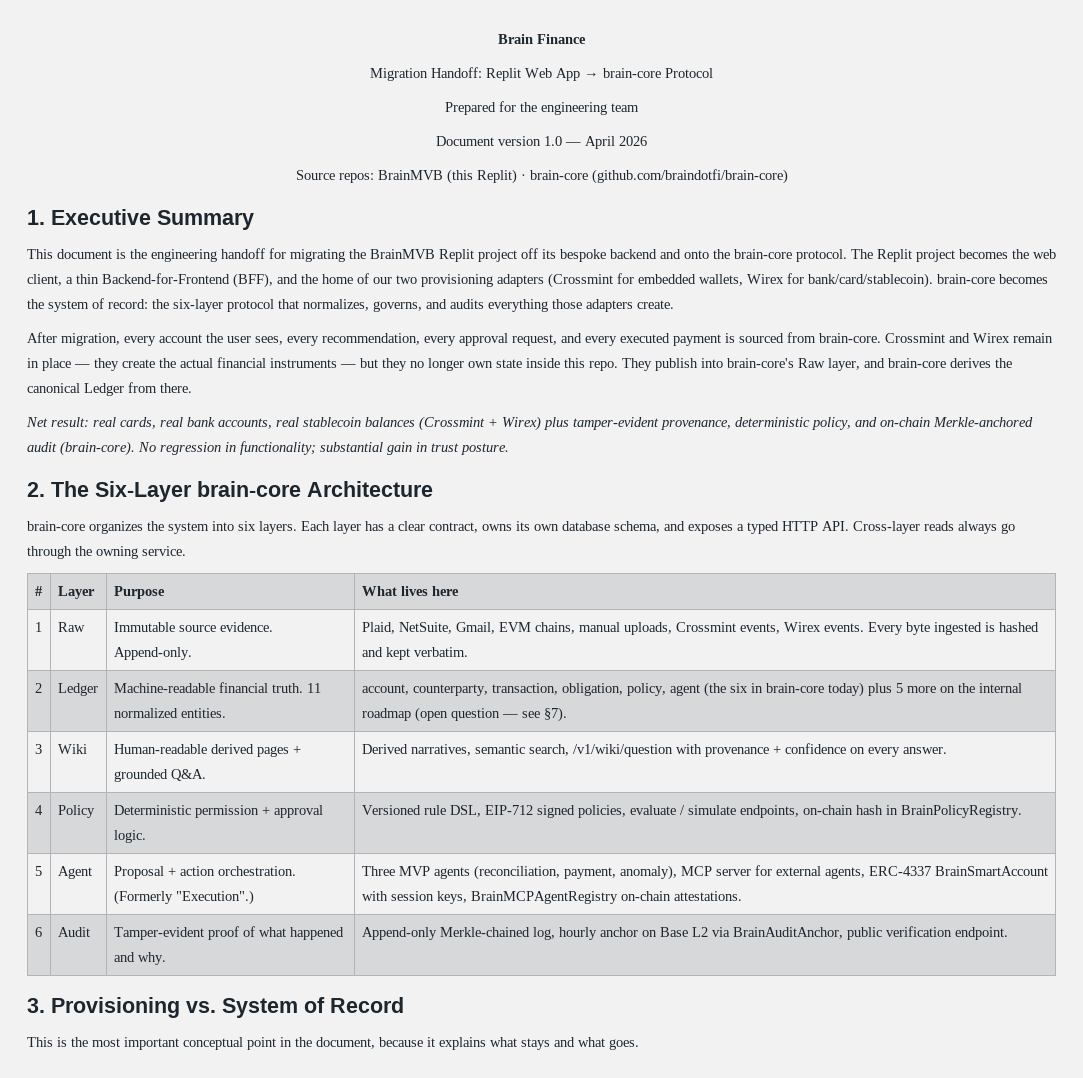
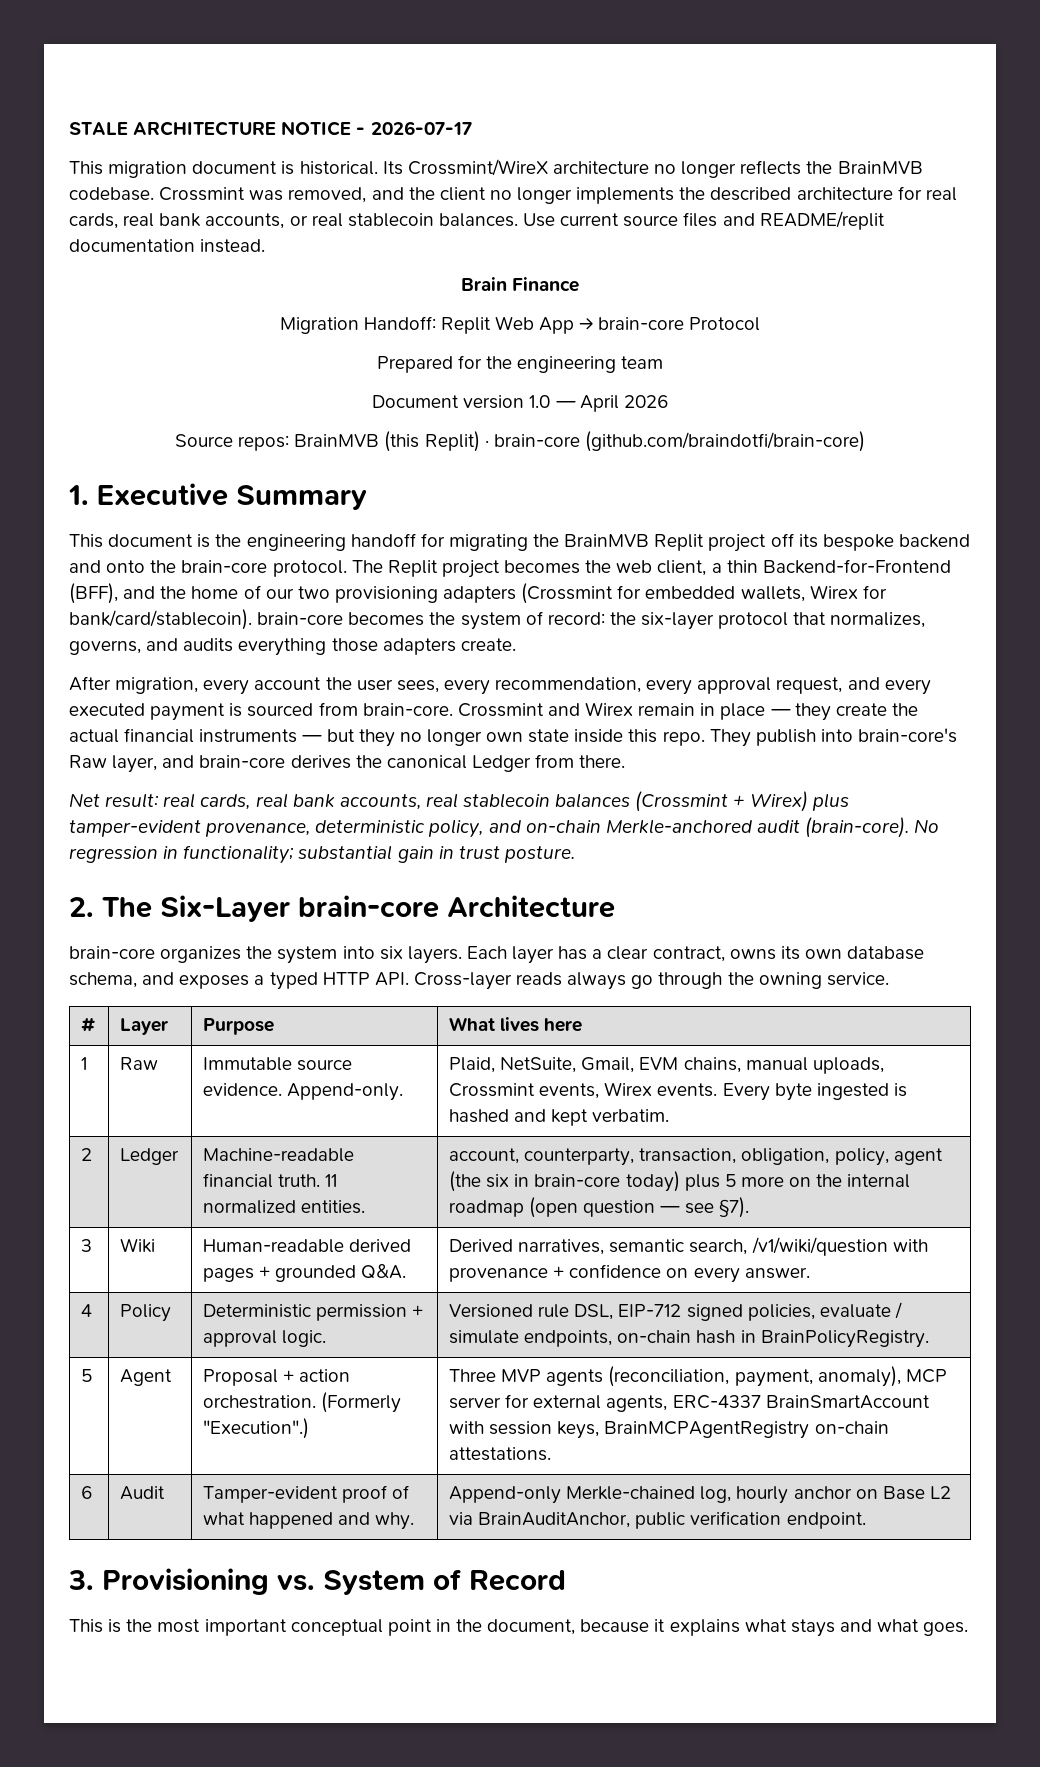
(498, 39) none -> [69,121,472,136] [69,159,923,178] [69,186,957,204] [69,211,885,230] [69,239,266,253] STALE ARCHITECTURE NOTICE - 2026-07-17 // This migration document is historical. Its Crossmint/WireX architecture no longer reflects the BrainMVB codebase. Crossmint was removed, and the client no longer implements the described architecture for real cards, real bank accounts, or real stablecoin balances. Use current source files and README/replit documentation instead. //

